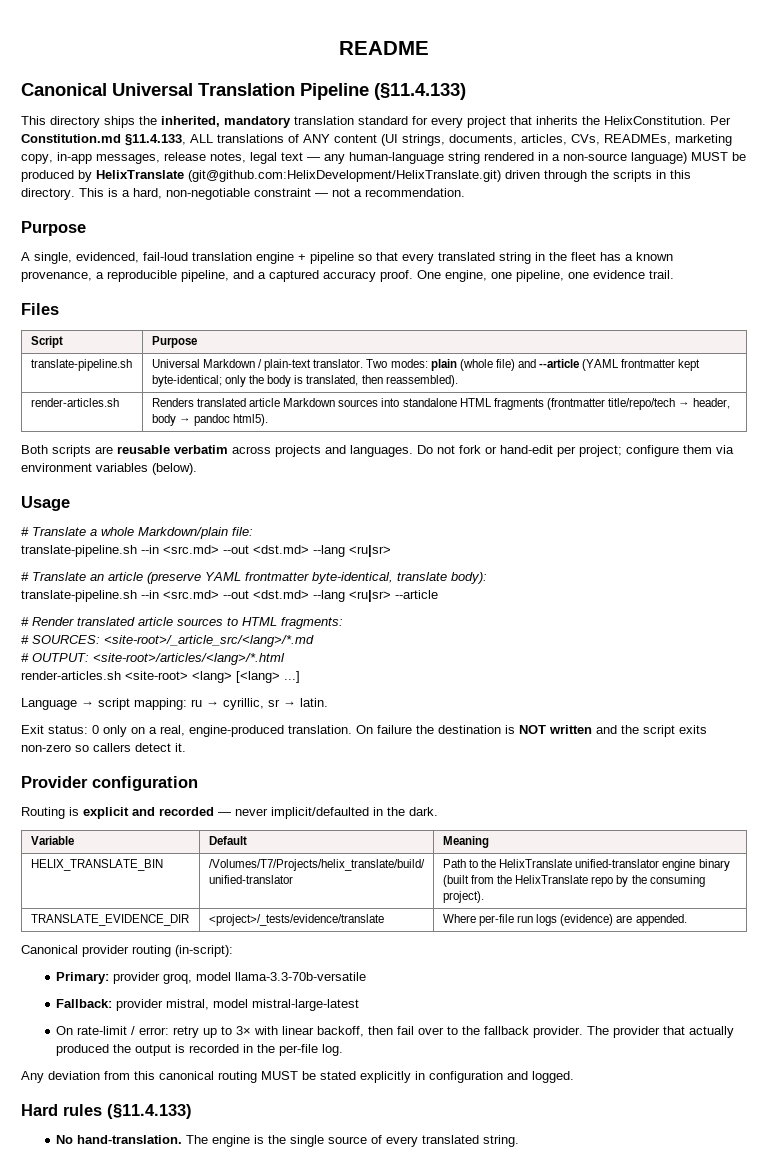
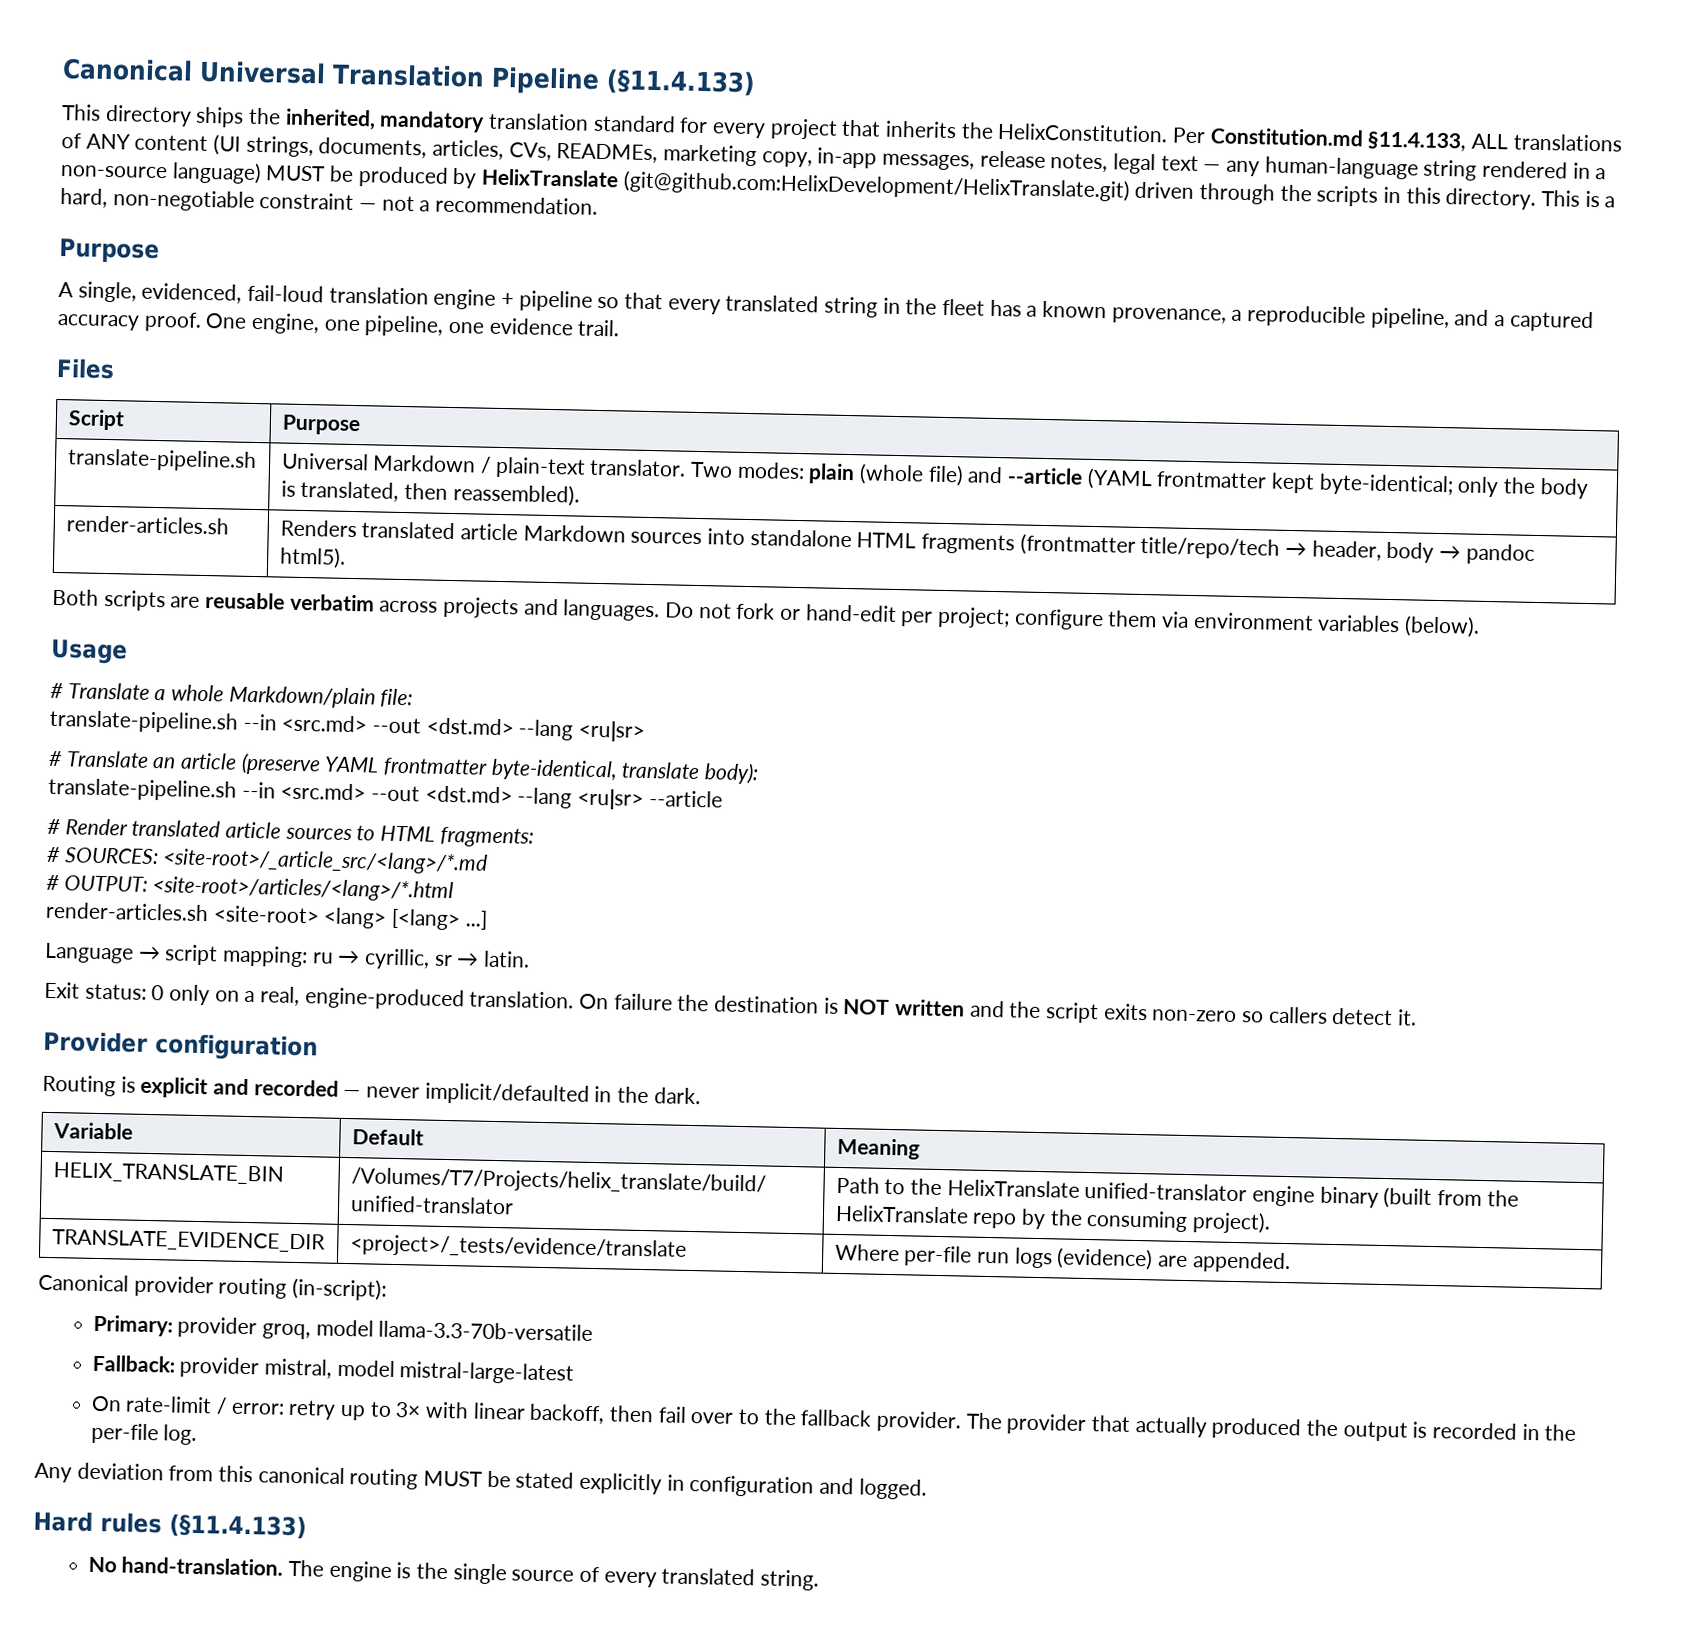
[339,41,429,55] README // -> (62, 70) none

